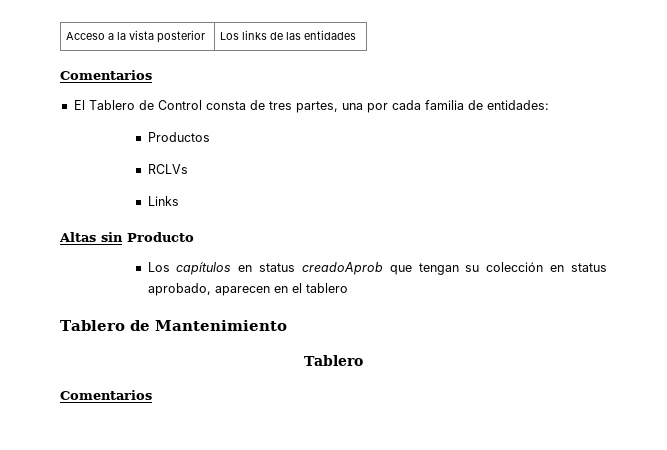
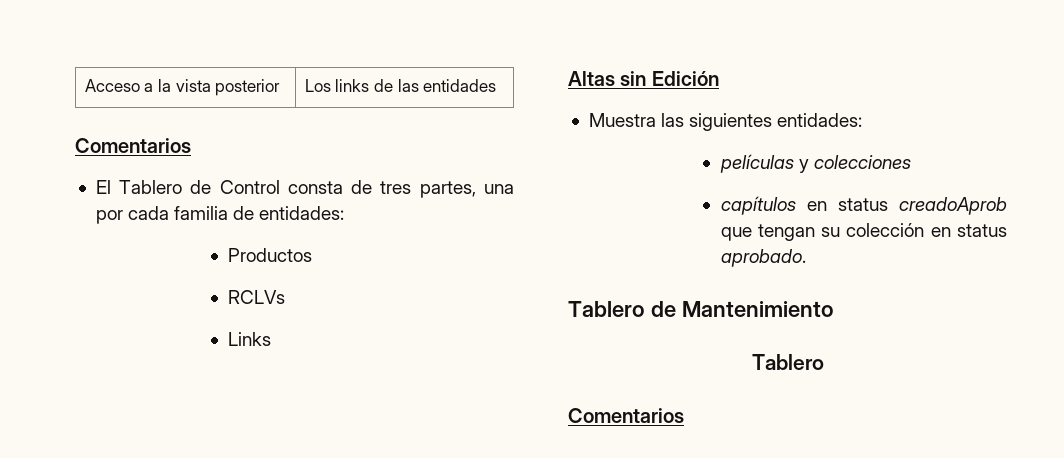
[127,232,194,242] [147,262,170,272] Producto // Los -> [651,71,719,86] [588,113,863,131] [719,154,911,173] Edición // Muestra las siguientes entidades: // películas y colecciones //
[147,283,348,296] aprobado, aparecen en el tablero -> [720,249,806,267] aprobado.

